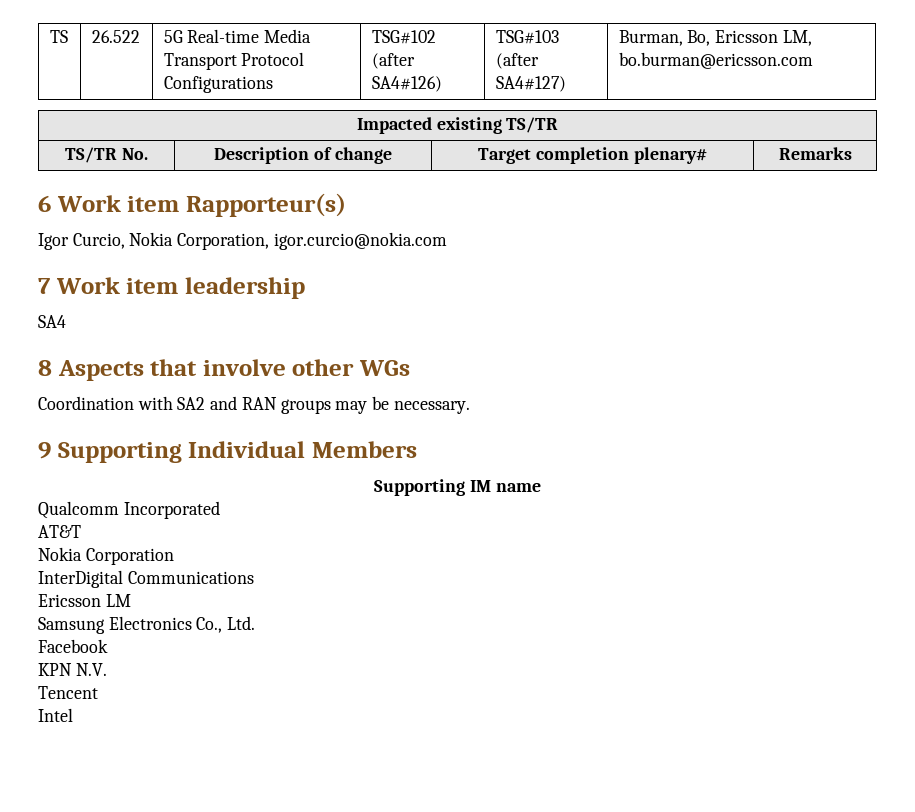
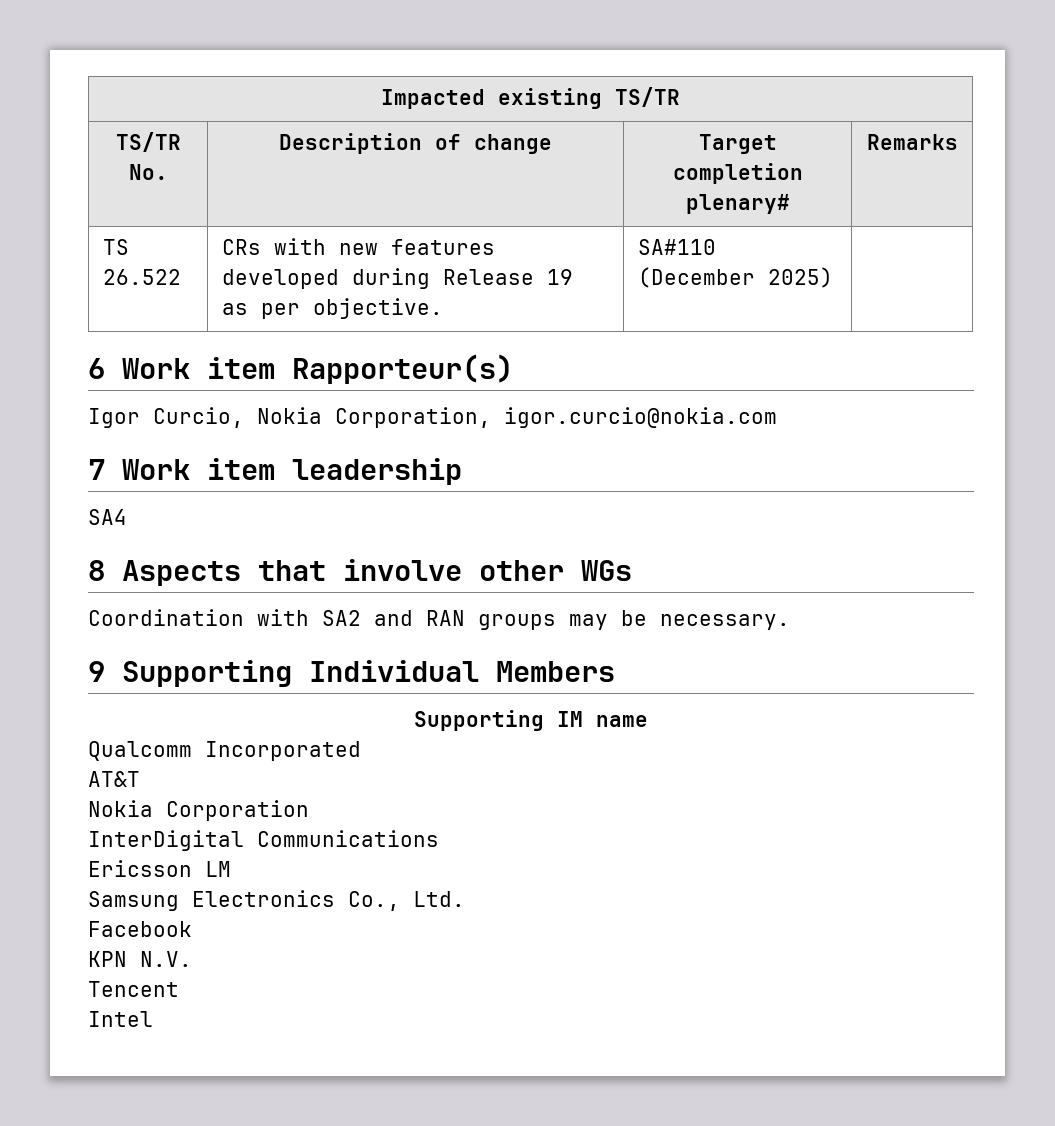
[49,30,68,43] [91,30,140,43] [163,29,311,43] [163,52,305,70] [163,76,273,93] [371,30,436,44] [371,53,415,69] [371,76,442,92] [495,30,559,44] [495,53,539,69] [495,76,566,92] [618,30,812,46] [618,52,813,69] TS | 26.522 | 5G Real-time Media Transport Protocol Configurations | TSG#102 (after SA4#126) | TSG#103 (after SA4#127) | Burman, Bo, Ericsson LM, bo.burman@ericsson.com // -> (381, 99) none
(852, 153) none -> [102,239,129,255] [102,269,181,285] [221,238,495,255] [221,268,573,289] [221,298,443,319] [637,239,716,255] [637,267,833,288] // TS 26.522 | CRs with new features developed during Release 19 as per objective. | SA#110 (December 2025) |

